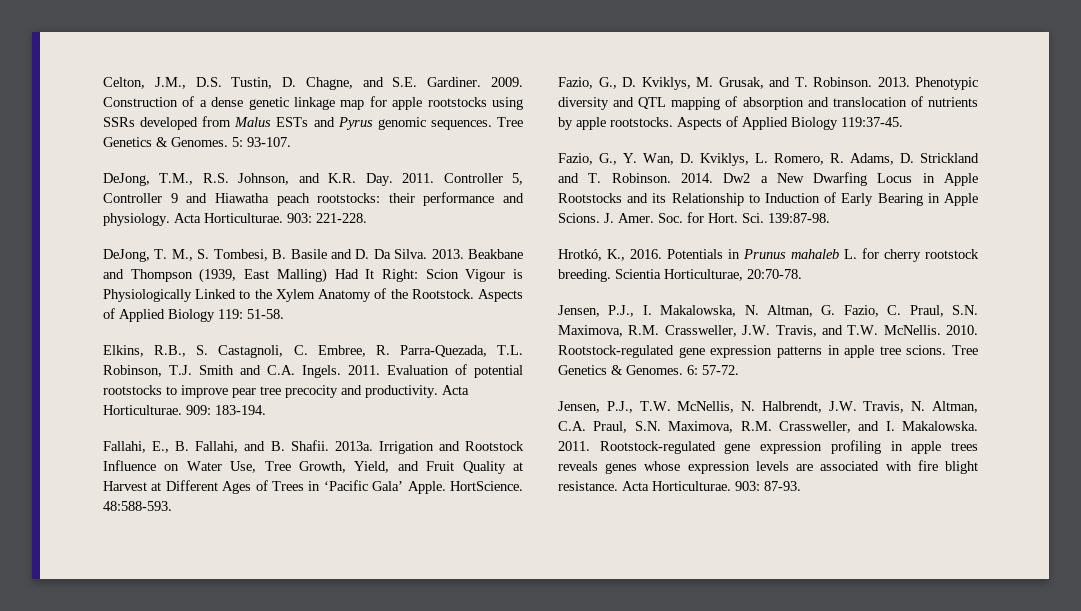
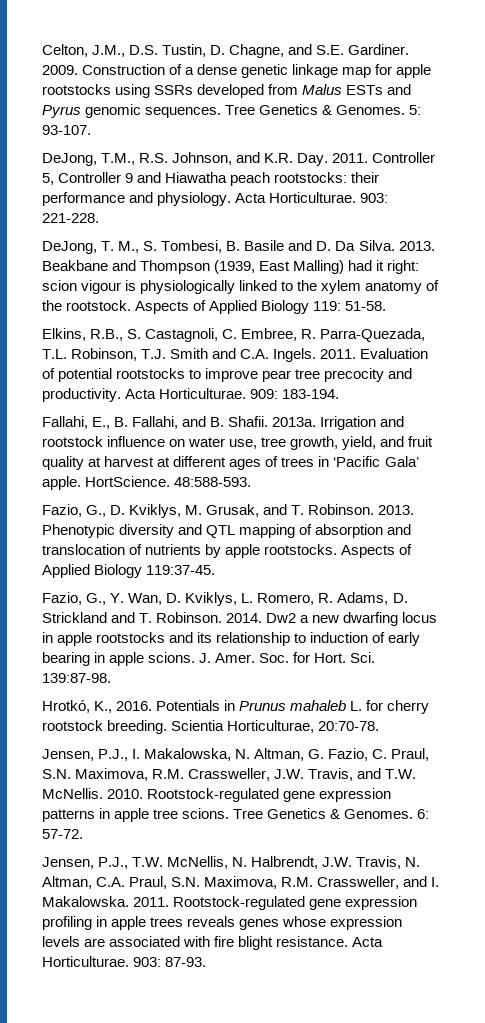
[334,269,523,282] [103,289,372,302] Had It Right: Scion Vigour is Physiologically Linked to the Xylem Anatomy -> [348,260,420,274] [42,280,423,294] had it right: scion vigour is physiologically linked to the xylem anatomy
[411,289,474,299] Rootstock. -> [66,300,132,311] rootstock.
[465,441,524,451] [103,460,523,474] [103,480,304,494] Rootstock Influence on Water Use, Tree Growth, Yield, and Fruit Quality at Harvest at Different Ages of Trees -> [42,436,434,450] [42,456,315,470] rootstock influence on water use, tree growth, yield, and fruit quality at harvest at different ages of trees
[407,481,446,494] Apple. -> [42,476,81,490] apple.
[776,172,978,186] [558,192,978,206] [558,213,600,223] New Dwarfing Locus in Apple Rootstocks and its Relationship to Induction of Early Bearing in Apple Scions. -> [312,612,438,626] [42,632,421,646] [42,652,196,666] new dwarfing locus in apple rootstocks and its relationship to induction of early bearing in apple scions.

